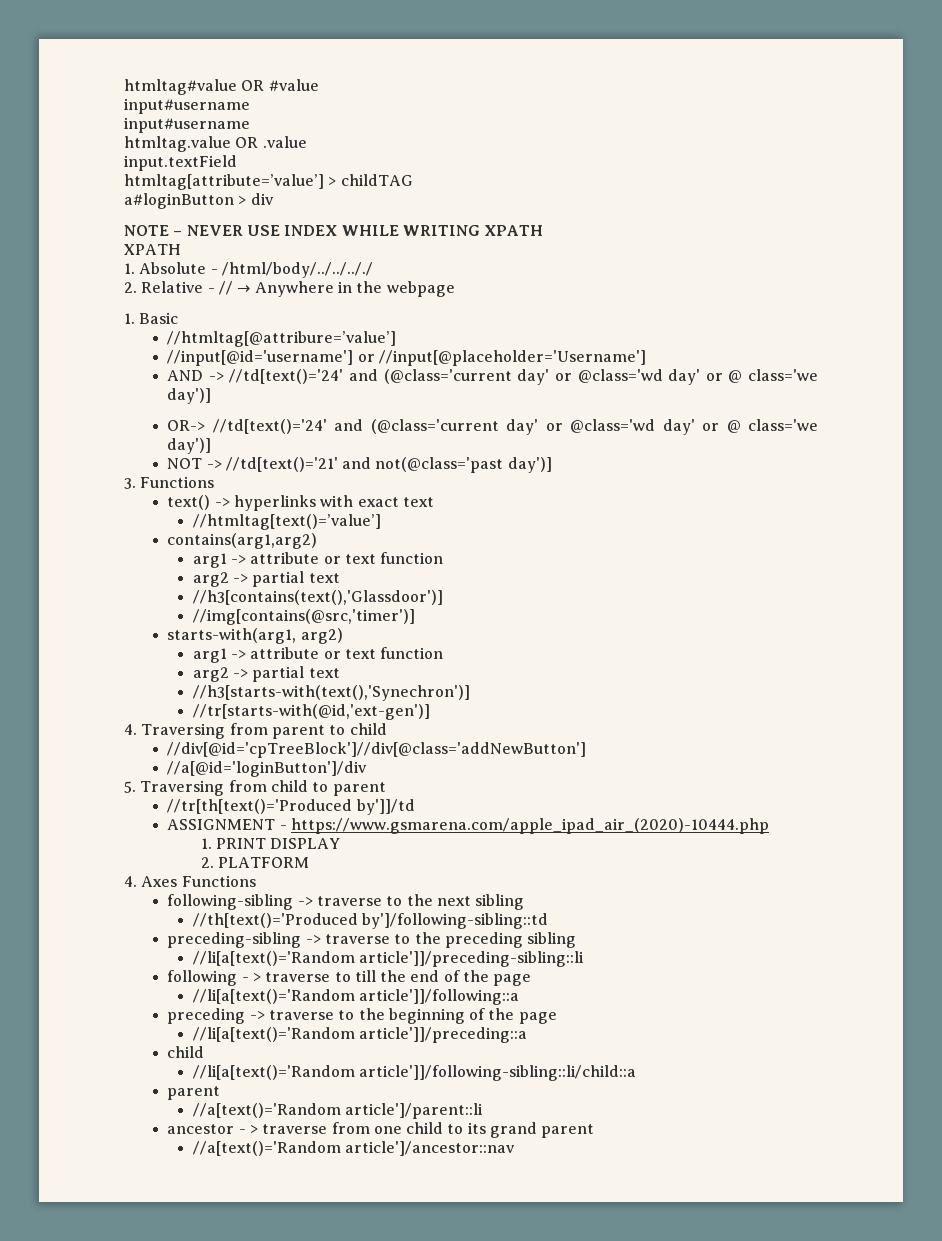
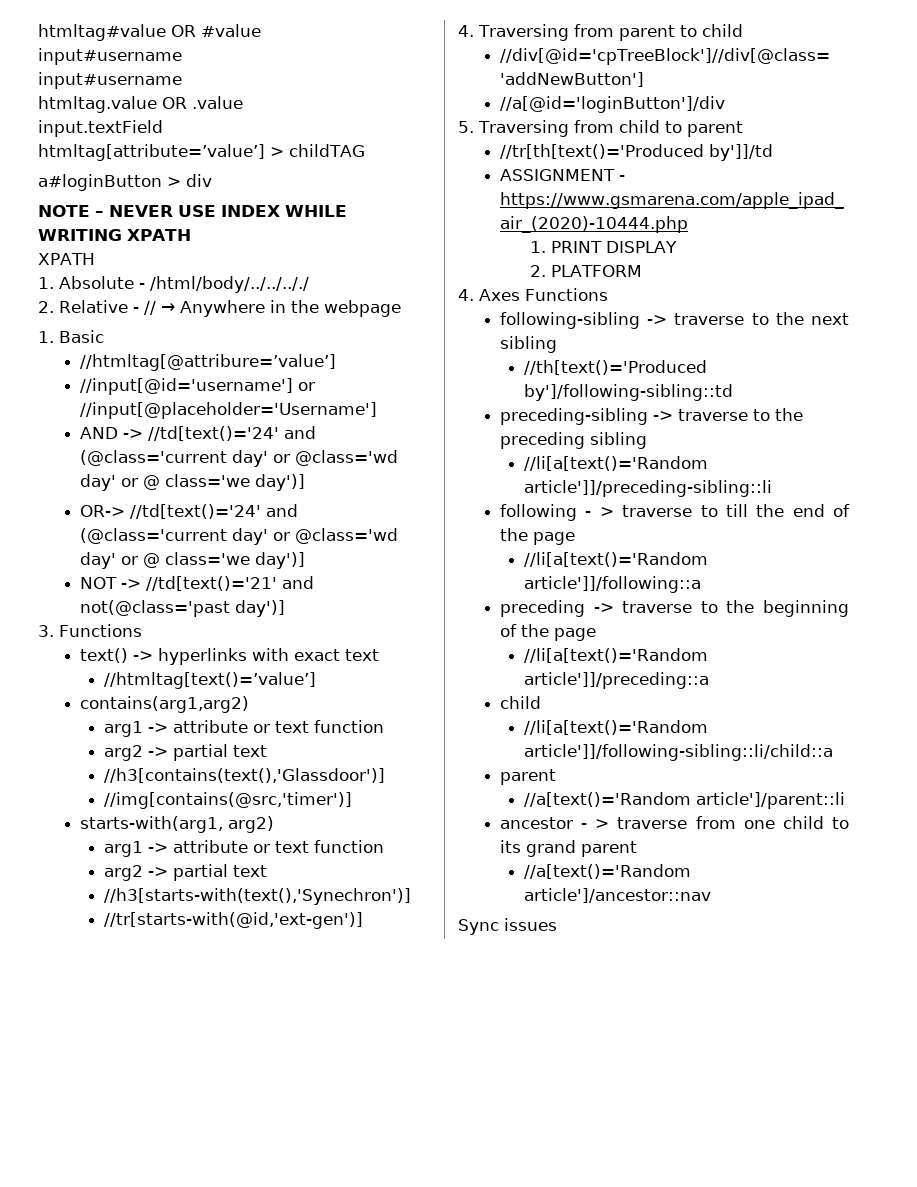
(516, 1148) none -> [458,918,557,935] // Sync issues

